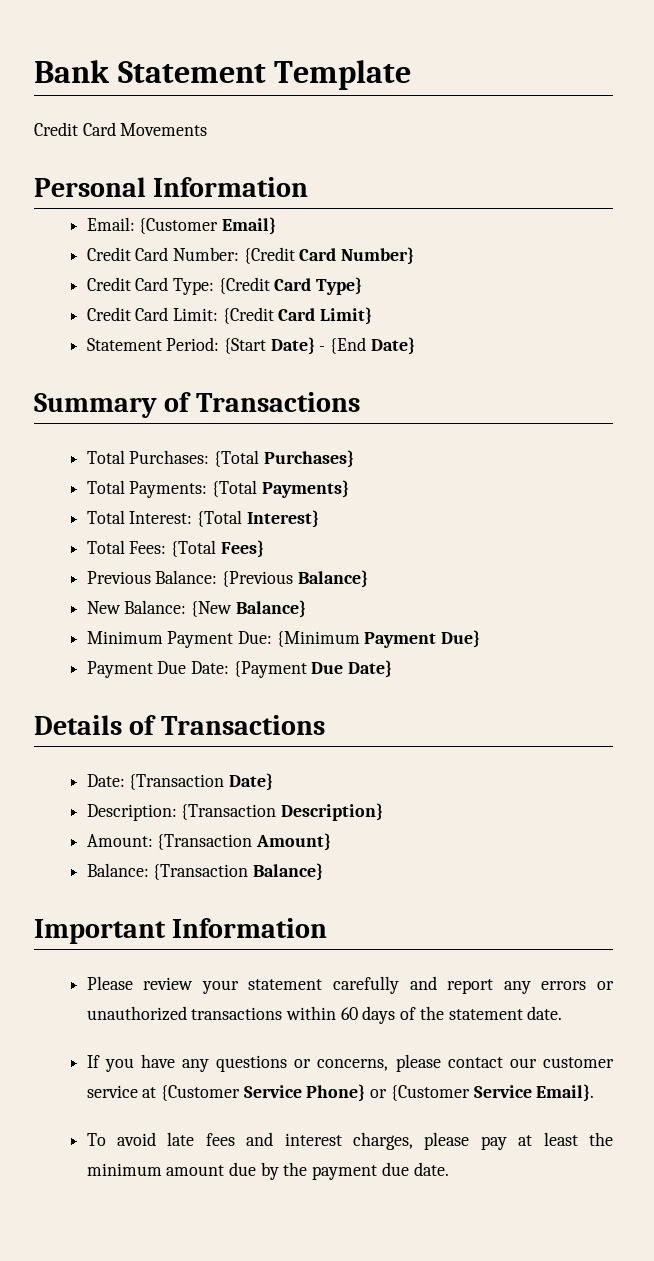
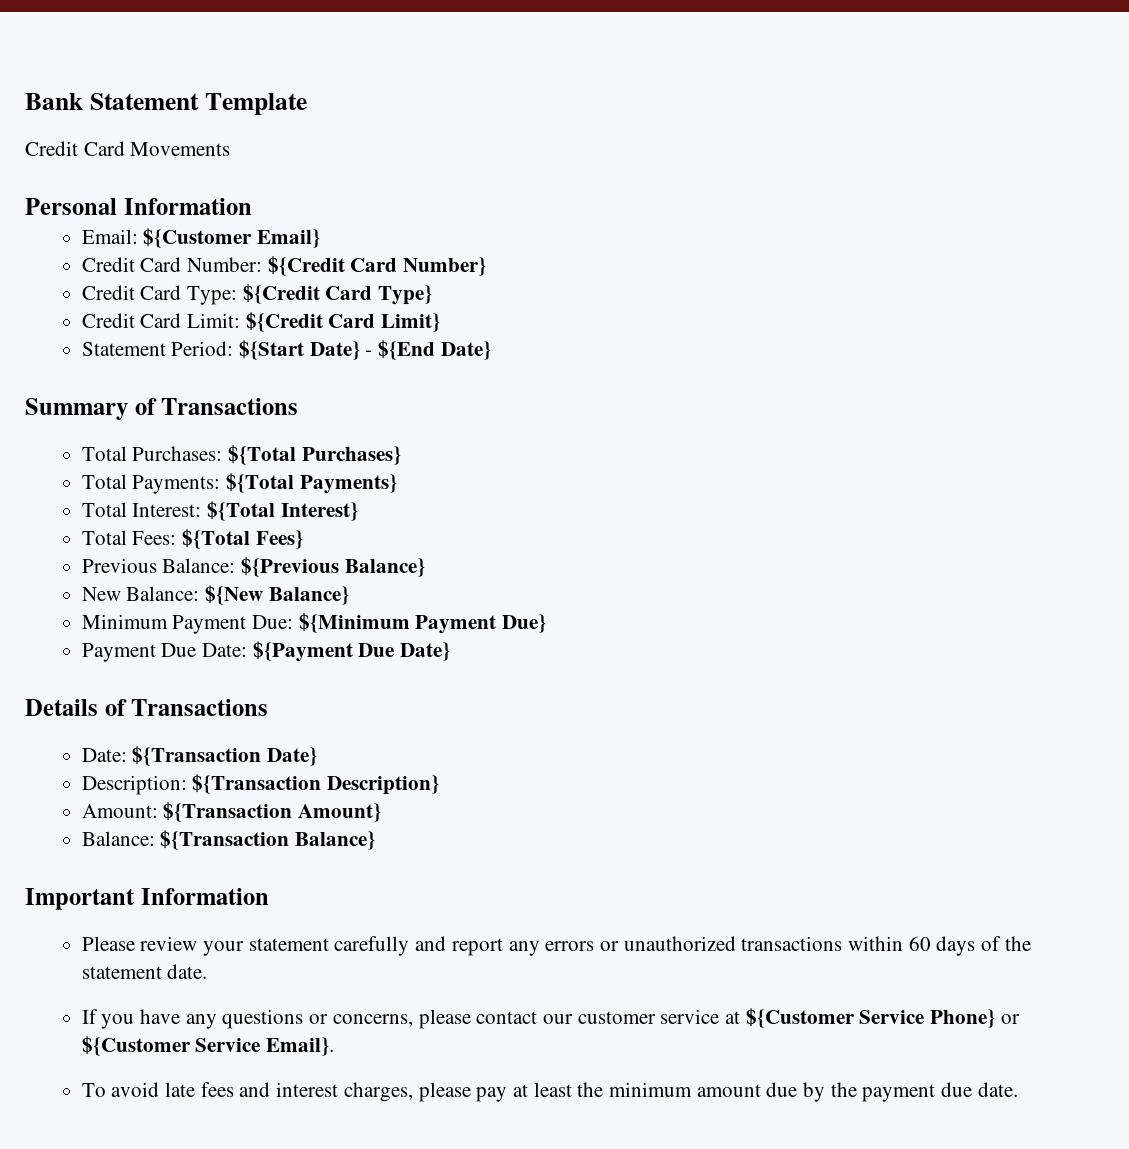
[139,218,219,234] {Customer -> [143,228,253,248] ${Customer
[243,247,295,264] {Credit -> [267,256,345,276] ${Credit
[218,277,270,294] {Credit -> [242,284,320,304] ${Credit
[222,307,274,324] {Credit -> [245,312,323,332] ${Credit
[223,338,266,354] {Start -> [239,340,305,360] ${Start
[330,337,367,354] {End -> [378,340,436,360] ${End
[213,450,259,467] {Total -> [228,445,297,465] ${Total
[211,480,257,497] {Total -> [226,473,295,493] ${Total
[196,510,242,527] {Total -> [207,501,276,521] ${Total
[170,540,216,557] {Total -> [182,529,251,549] ${Total
[221,571,293,587] {Previous -> [241,557,340,577] ${Previous
[190,601,232,617] {New -> [205,585,264,605] ${New
[276,631,360,647] {Minimum -> [298,613,410,633] ${Minimum
[233,661,307,678] {Payment -> [252,641,353,662] ${Payment
[129,774,225,790] {Transaction -> [132,746,262,766] ${Transaction
[181,804,277,820] {Transaction -> [192,774,322,794] ${Transaction
[157,834,253,850] {Transaction -> [163,802,293,822] ${Transaction
[153,864,249,880] {Transaction -> [160,830,290,850] ${Transaction
[160,1085,240,1101] {Customer -> [745,1008,855,1028] ${Customer
[390,1085,470,1101] {Customer -> [81,1036,191,1056] ${Customer

